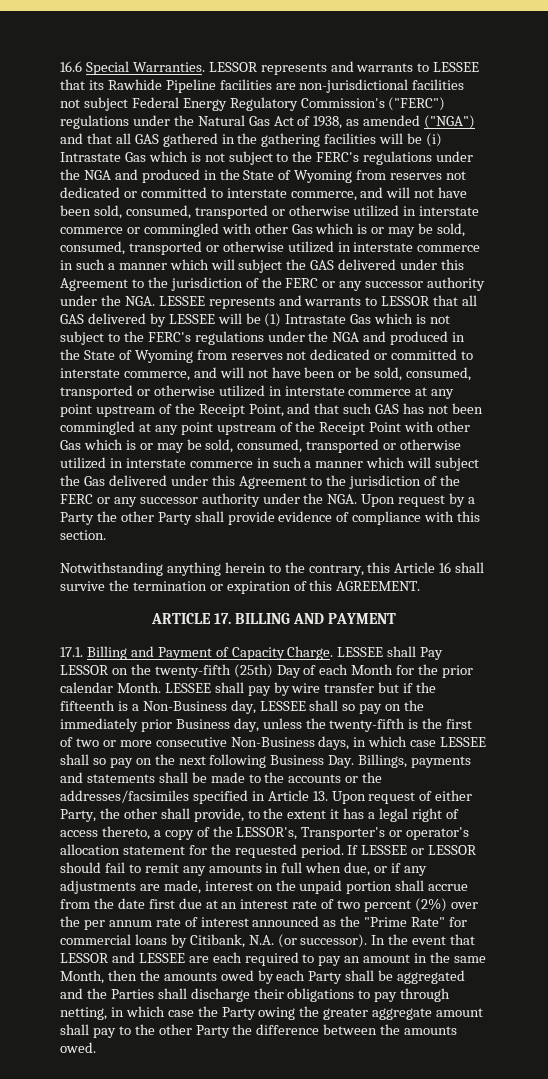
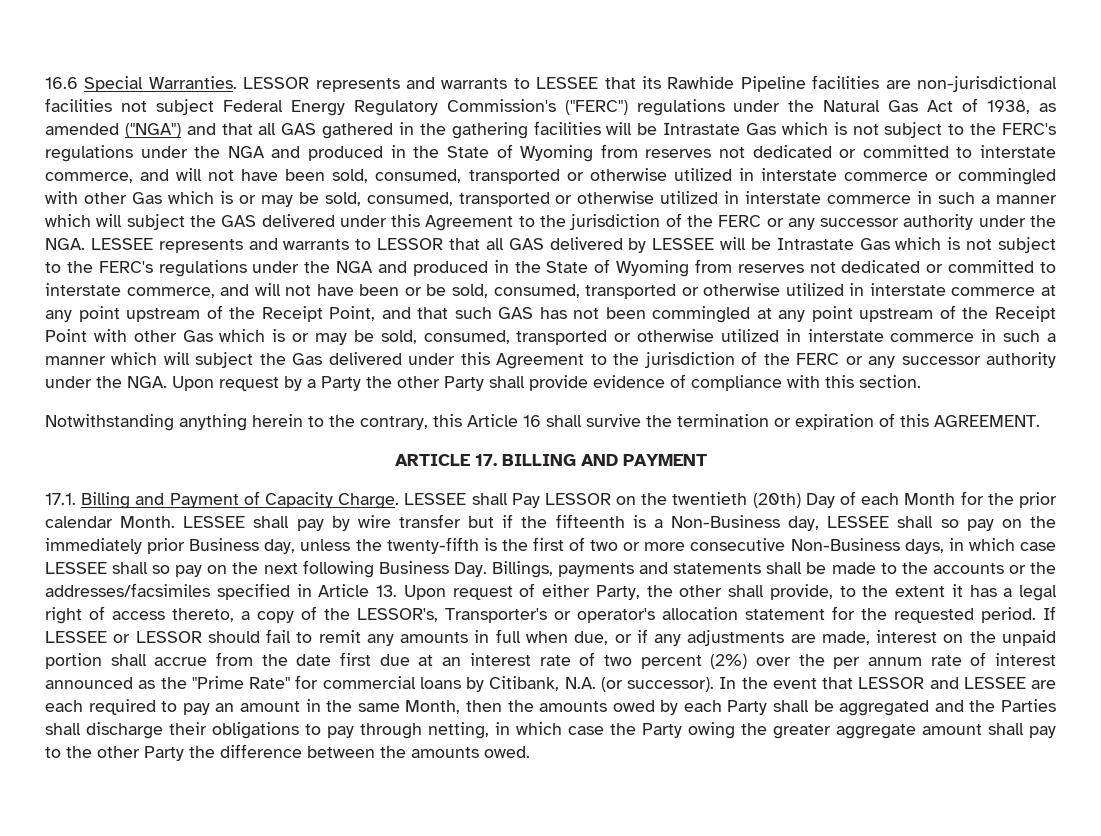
[426,133,443,147] (i) -> (658, 129) none
[264,313,282,327] (1) -> (771, 244) none
[154,664,273,678] twenty-fifth (25th) -> [672,492,801,508] twentieth (20th)

